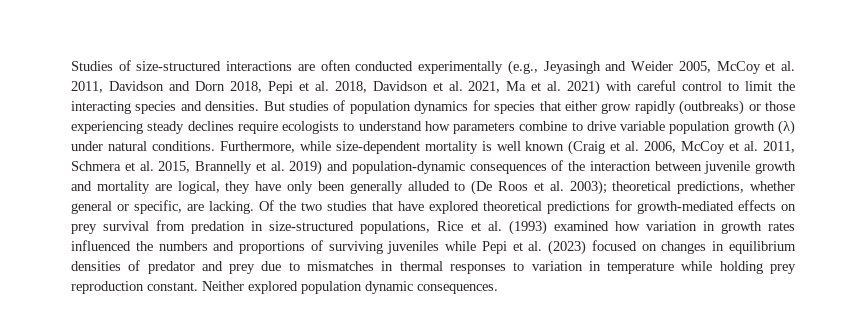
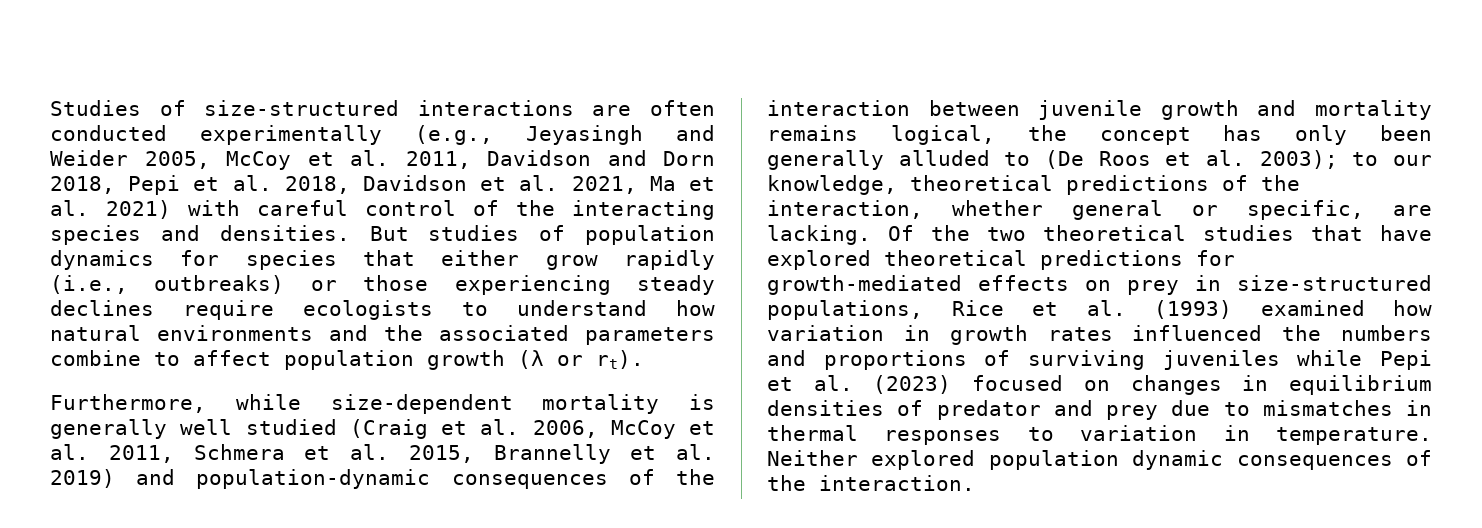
[728,81,773,91] to limit -> [473,200,499,216] of
[679,100,745,115] (outbreaks) -> [50,275,285,294] (i.e., outbreaks)
[453,120,795,135] [71,141,215,151] parameters combine to drive variable population growth (λ) under natural conditions. -> [50,325,715,345] [50,350,644,370] natural environments and the associated parameters combine to affect population growth (λ or rt). //
[496,141,565,151] well known -> [50,419,337,439] generally well studied
[154,181,282,194] are logical, they have -> [767,125,1263,145] remains logical, the concept has
[612,181,745,194] theoretical predictions, -> [1352,152,1432,166] [767,175,1300,195] [767,200,923,219] to our knowledge, theoretical predictions of the interaction,
(322, 206) none -> [1043,225,1186,241] theoretical
[103,220,246,234] survival from predation -> (1179, 287) none
[607,261,796,274] [71,281,498,294] temperature while holding prey reproduction constant. Neither explored population dynamic consequences. -> [1276,427,1432,445] [767,450,1432,470] [767,475,975,491] temperature. Neither explored population dynamic consequences of the interaction.

